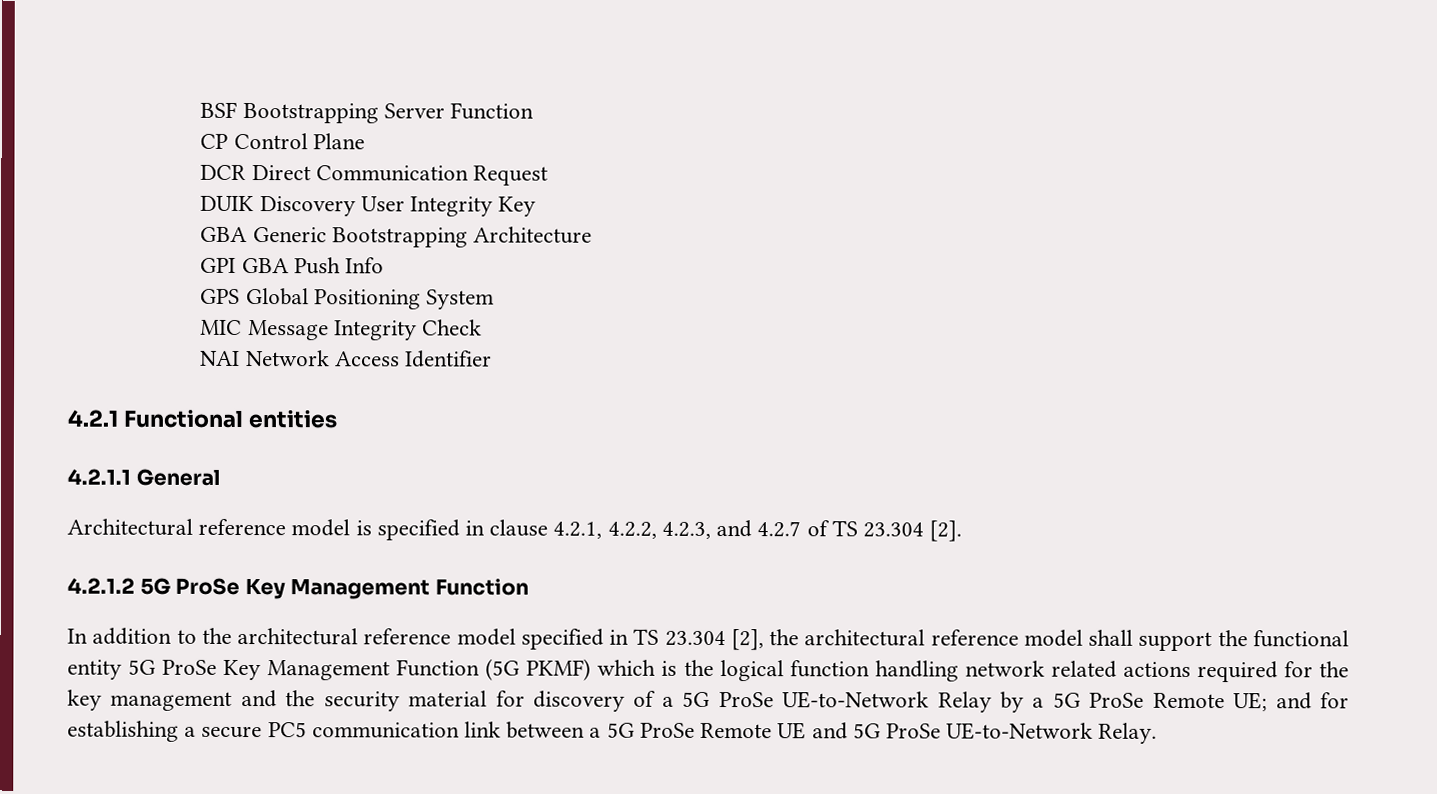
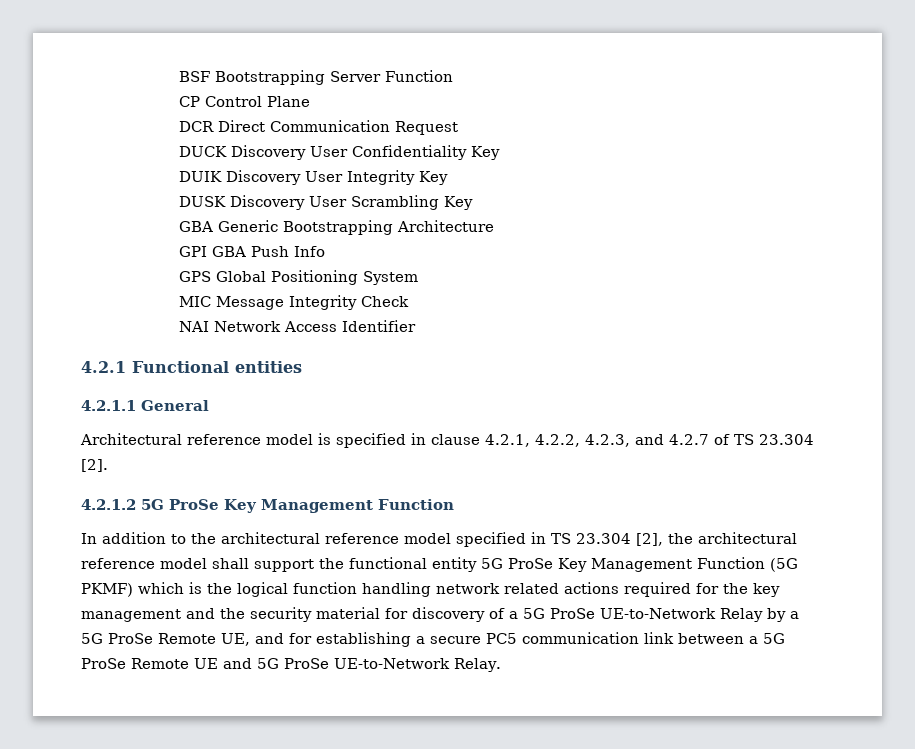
(549, 175) none -> [178,145,500,160] // DUCK Discovery User Confidentiality Key
(537, 206) none -> [178,195,473,210] // DUSK Discovery User Scrambling Key
[1233,692,1268,712] UE; -> [221,633,250,646] UE,

